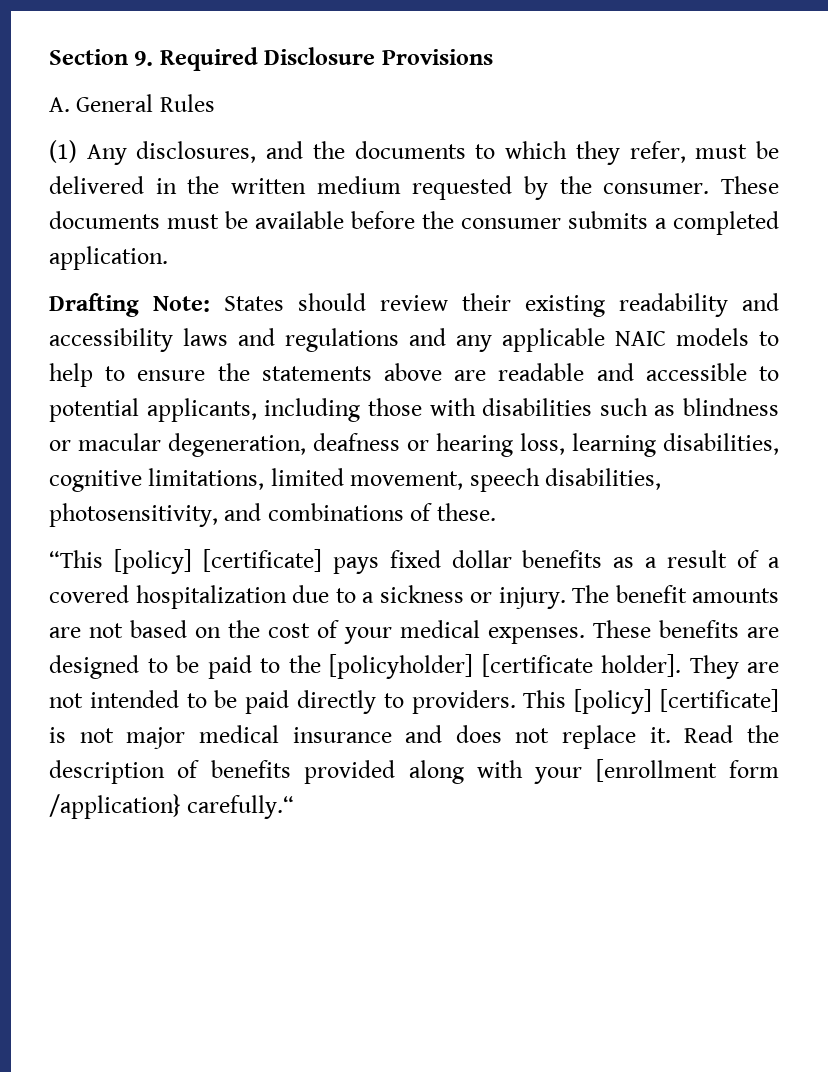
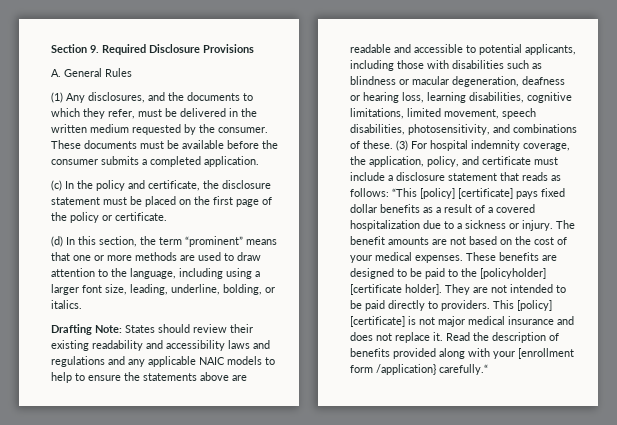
(168, 258) none -> [51,180,271,191] [51,196,272,207] [51,212,167,223] [51,236,277,247] [51,252,261,261] [51,268,260,279] [51,284,275,295] [51,300,82,309] // (c) In the policy and certificate, the disclosure statement must be placed on the first page of the policy or certificate. // (d) In this section, the term “prominent” means that one or more methods are used to draw attention to the language, including using a larger font size, leading, underline, bolding, or italics.
(496, 512) // -> [396,140,570,151] [350,156,558,167] [350,172,561,181] [350,188,389,197] (3) For hospital indemnity coverage, the application, policy, and certificate must include a disclosure statement that reads as follows:

